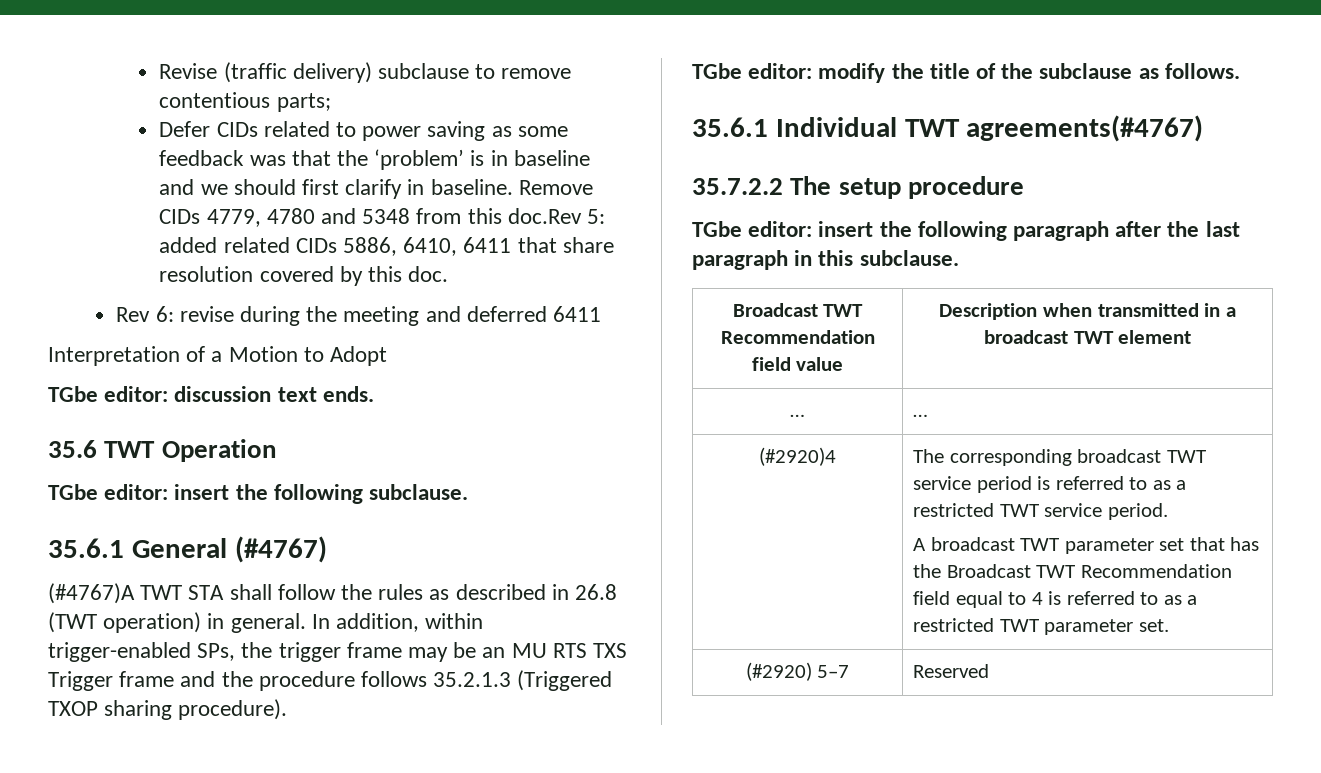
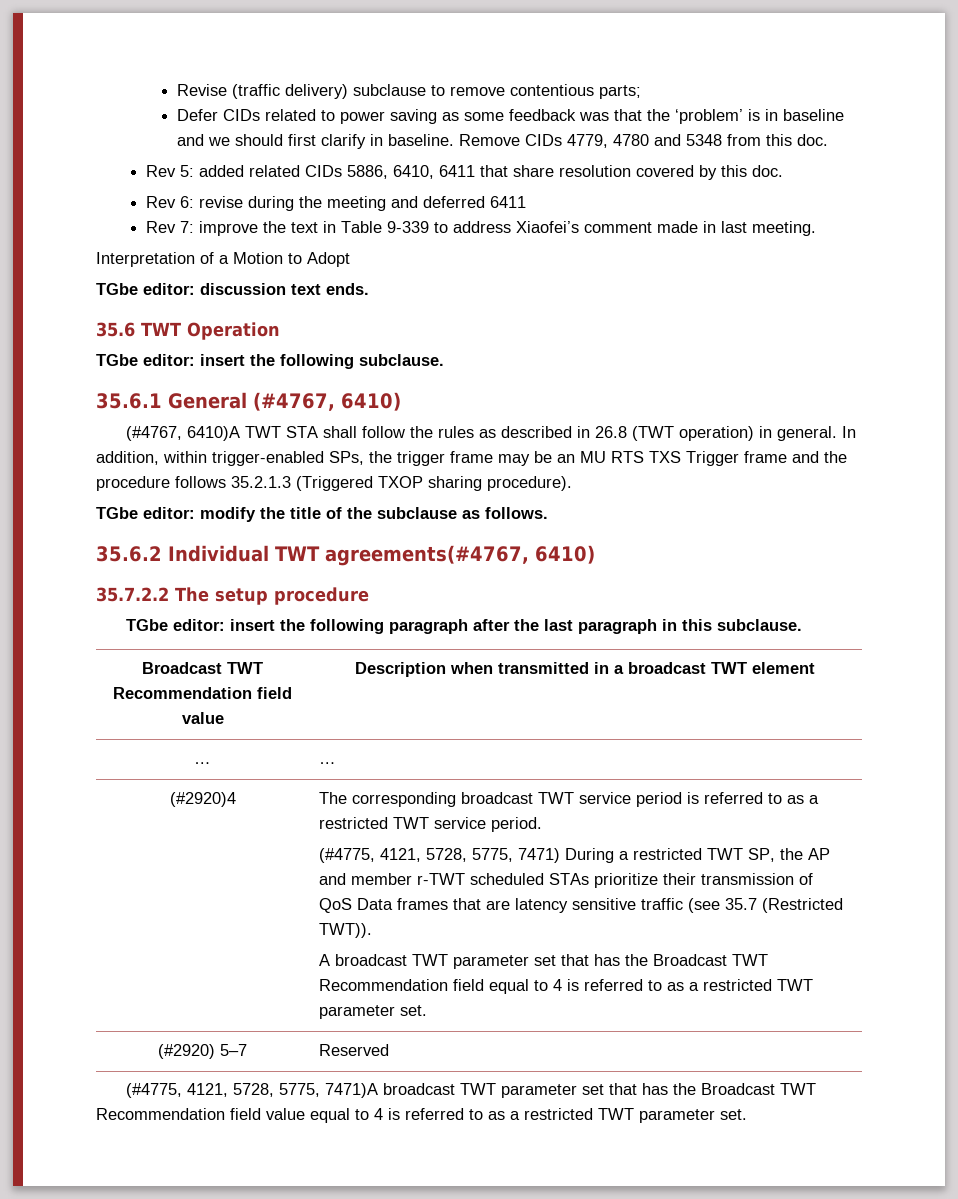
[507,208,582,224] doc.Rev -> [797,134,829,146] [145,165,176,177] doc. // Rev
(601, 314) none -> [145,221,816,236] // Rev 7: improve the text in Table 9-339 to address Xiaofei’s comment made in last meeting.
[234,536,327,563] [48,583,135,604] (#4767) // (#4767)A -> [253,392,401,411] [126,426,241,441] (#4767, 6410) // (#4767, 6410)A
[692,117,768,137] 35.6.1 -> [96,546,162,562] 35.6.2
[966,115,1204,142] agreements(#4767) -> [325,545,595,566] agreements(#4767, 6410)
(1168, 511) none -> [319,848,831,863] [319,873,814,888] [319,898,844,913] [319,923,373,938] // (#4775, 4121, 5728, 5775, 7471) During a restricted TWT SP, the AP and member r-TWT scheduled STAs prioritize their transmission of QoS Data frames that are latency sensitive traffic (see 35.7 (Restricted TWT)).
(990, 671) none -> [126,1083,817,1098] [96,1108,747,1123] // (#4775, 4121, 5728, 5775, 7471)A broadcast TWT parameter set that has the Broadcast TWT Recommendation field value equal to 4 is referred to as a restricted TWT parameter set.

